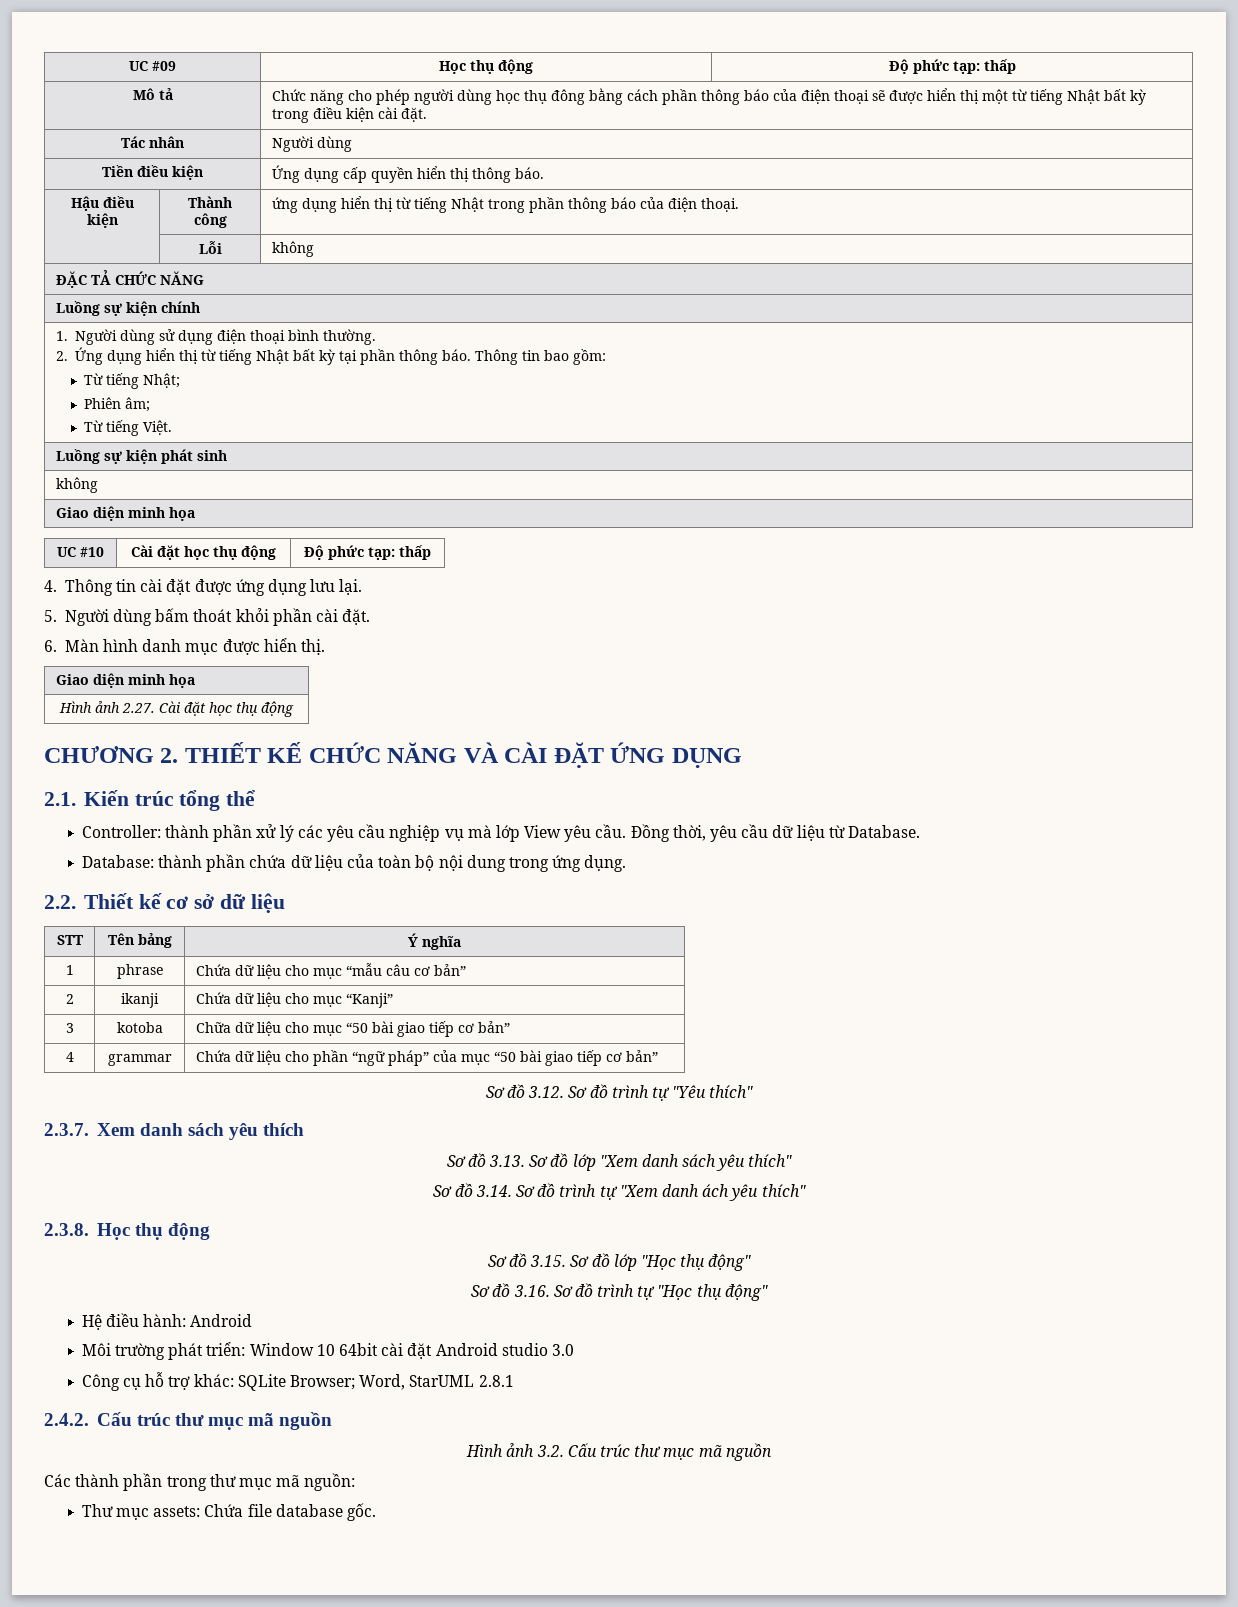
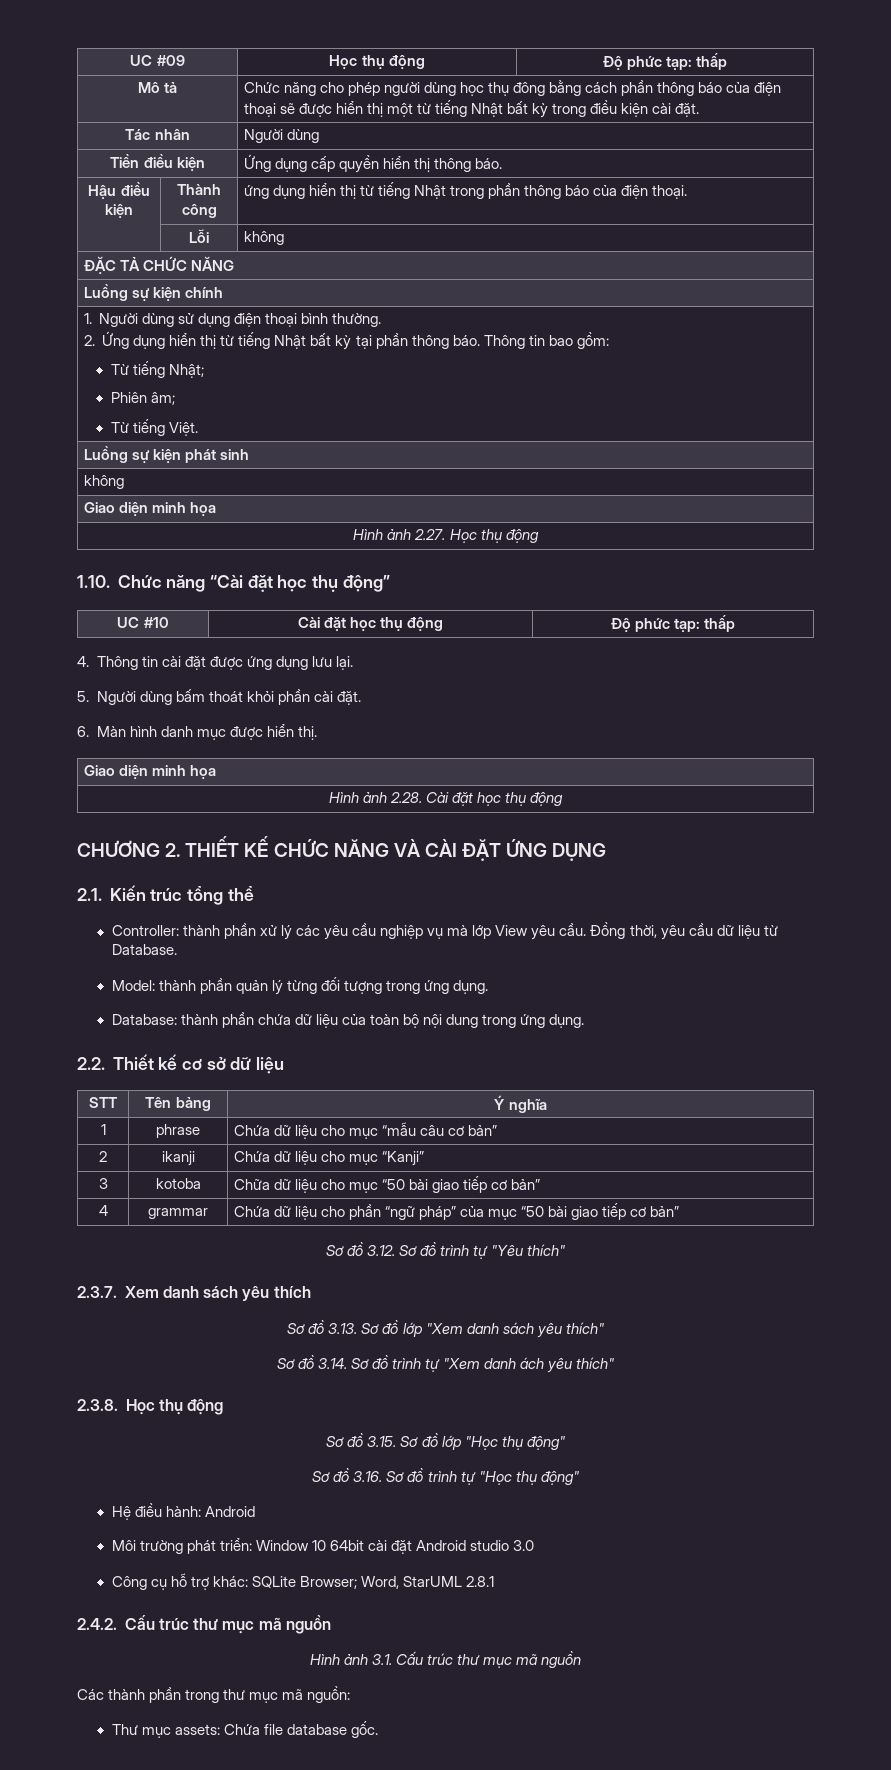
(195, 514) none -> [353,529,539,543] [77,575,390,592] // Hình ảnh 2.27. Học thụ động // 1.10. Chức năng “Cài đặt học thụ động”
[122,703,155,713] 2.27. -> [389,792,422,803] 2.28.
(920, 831) none -> [111,977,489,995] // Model: thành phần quản lý từng đối tượng trong ứng dụng.
[536,1445,564,1457] 3.2. -> [371,1654,392,1665] 3.1.

